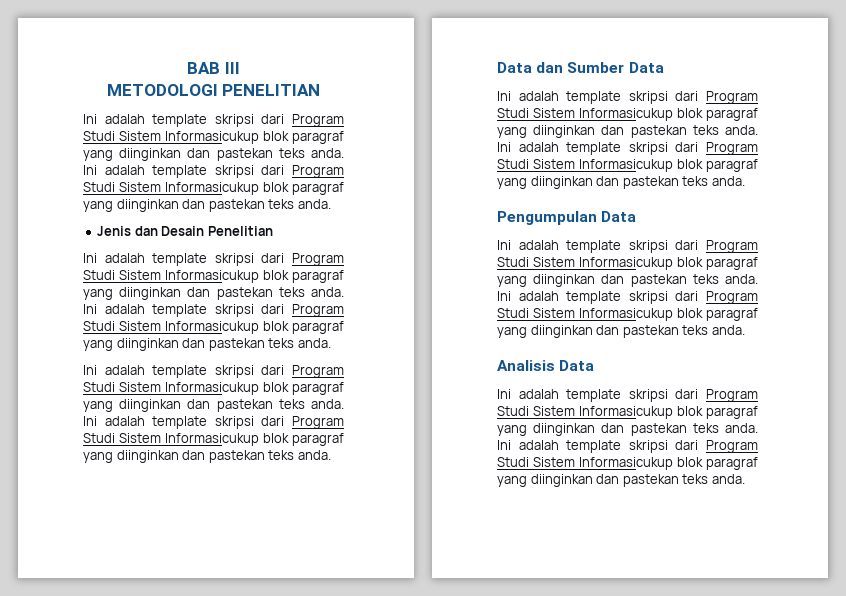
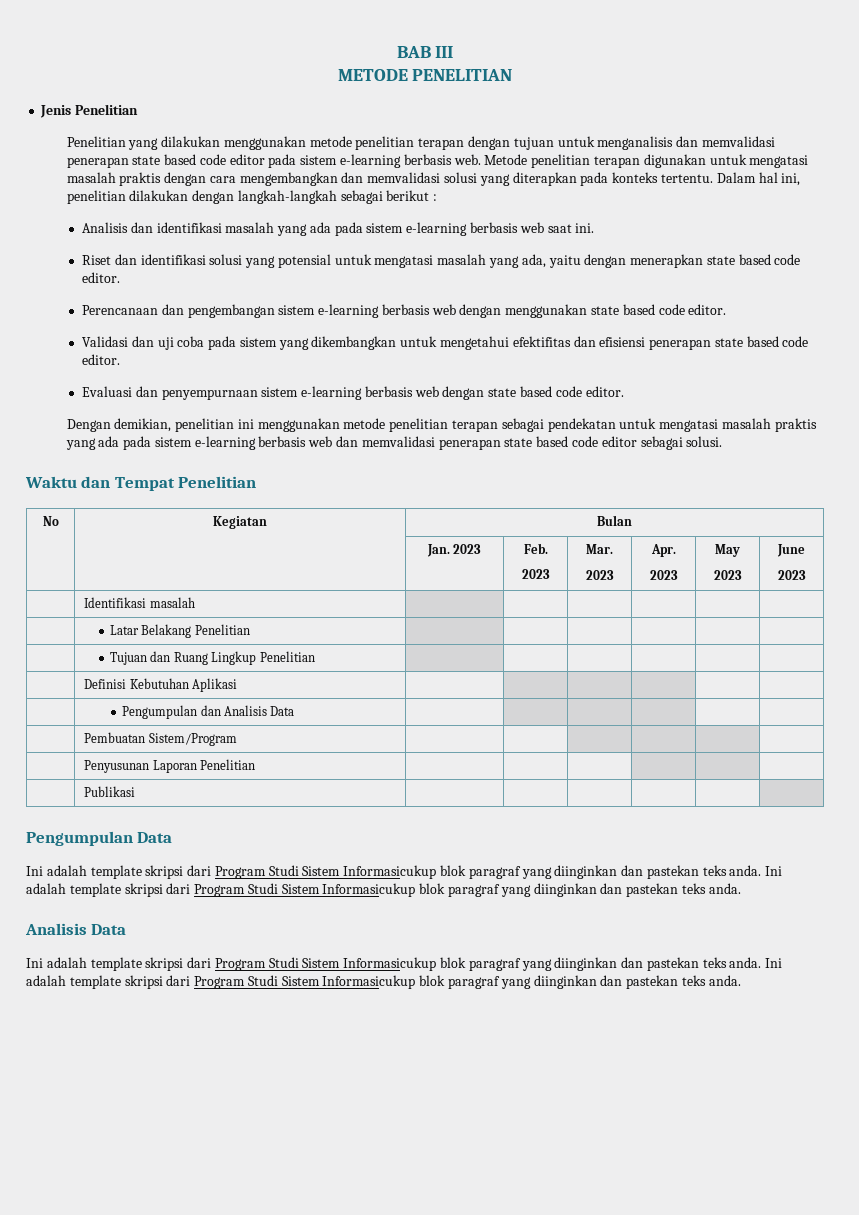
[106,84,218,96] METODOLOGI -> [337,69,408,81] METODE
[83,114,344,127] [83,131,344,144] [83,148,344,161] [83,165,344,178] [83,182,344,195] [83,199,331,212] // Ini adalah template skripsi dari Program Studi Sistem Informasicukup blok paragraf yang diinginkan dan pastekan teks anda. Ini adalah template skripsi dari Program Studi Sistem Informasicukup blok paragraf yang diinginkan dan pastekan teks anda. -> (513, 75) none
[134,226,273,236] [83,253,344,266] [83,270,344,283] [83,287,344,300] [83,304,344,317] [83,321,344,334] [83,338,331,351] [83,365,344,378] [83,382,344,395] [83,399,344,412] [83,416,344,429] [83,433,344,446] [83,450,331,463] [497,62,664,73] [497,91,758,104] [497,108,758,121] [497,125,758,138] [497,142,758,155] [497,159,758,172] [497,176,745,189] dan Desain Penelitian // Ini adalah template skripsi dari Program Studi Sistem Informasicukup blok paragraf yang diinginkan dan pastekan teks anda. Ini adalah template skripsi dari Program Studi Sistem Informasicukup blok paragraf yang diinginkan dan pastekan teks anda. // Ini adalah template skripsi dari Program Studi Sistem Informasicukup blok paragraf yang diinginkan dan pastekan teks anda. Ini adalah template skripsi dari Program Studi Sistem Informasicukup blok paragraf yang diinginkan dan pastekan teks anda. // Data dan Sumber Data // Ini adalah template skripsi dari Program Studi Sistem Informasicukup blok paragraf yang diinginkan dan pastekan teks anda. Ini adalah template skripsi dari Program Studi Sistem Informasicukup blok paragraf yang diinginkan dan pastekan teks anda. -> [75,104,139,115] [66,136,775,150] [66,154,809,168] [66,172,801,186] [66,190,438,204] [81,222,595,236] [81,254,801,268] [81,272,120,283] [81,304,727,318] [81,336,809,350] [81,354,120,365] [81,386,624,400] [66,418,817,432] [65,436,723,450] [25,476,257,491] [42,516,59,526] [213,516,267,529] [597,515,633,526] [426,544,482,557] [523,543,548,554] [521,569,550,579] [586,544,613,554] [585,570,614,580] [650,544,676,557] [649,570,678,580] [715,544,740,557] [713,570,742,580] [777,544,805,557] [777,570,806,580] [84,597,195,608] [110,624,250,638] [110,651,315,665] [84,678,237,692] [122,705,295,719] [84,732,237,746] [84,759,255,773] [84,786,136,797] Penelitian // Penelitian yang dilakukan menggunakan metode penelitian terapan dengan tujuan untuk menganalisis dan memvalidasi penerapan state based code editor pada sistem e-learning berbasis web. Metode penelitian terapan digunakan untuk mengatasi masalah praktis dengan cara mengembangkan dan memvalidasi solusi yang diterapkan pada konteks tertentu. Dalam hal ini, penelitian dilakukan dengan langkah-langkah sebagai berikut : // Analisis dan identifikasi masalah yang ada pada sistem e-learning berbasis web saat ini. // Riset dan identifikasi solusi yang potensial untuk mengatasi masalah yang ada, yaitu dengan menerapkan state based code editor. // Perencanaan dan pengembangan sistem e-learning berbasis web dengan menggunakan state based code editor. // Validasi dan uji coba pada sistem yang dikembangkan untuk mengetahui efektifitas dan efisiensi penerapan state based code editor. // Evaluasi dan penyempurnaan sistem e-learning berbasis web dengan state based code editor. // Dengan demikian, penelitian ini menggunakan metode penelitian terapan sebagai pendekatan untuk mengatasi masalah praktis yang ada pada sistem e-learning berbasis web dan memvalidasi penerapan state based code editor sebagai solusi. // Waktu dan Tempat Penelitian // No | Kegiatan | Bulan // | | Jan. 2023 | Feb. // 2023 | Mar. // 2023 | Apr. // 2023 | May // 2023 | June // 2023 // | Identifikasi masalah | | | | | | // | Latar Belakang Penelitian | | | | | | // | Tujuan dan Ruang Lingkup Penelitian | | | | | | // | Definisi Kebutuhan Aplikasi | | | | | | // | Pengumpulan dan Analisis Data | | | | | | // | Pembuatan Sistem/Program | | | | | | // | Penyusunan Laporan Penelitian | | | | | | // | Publikasi | | | | | |

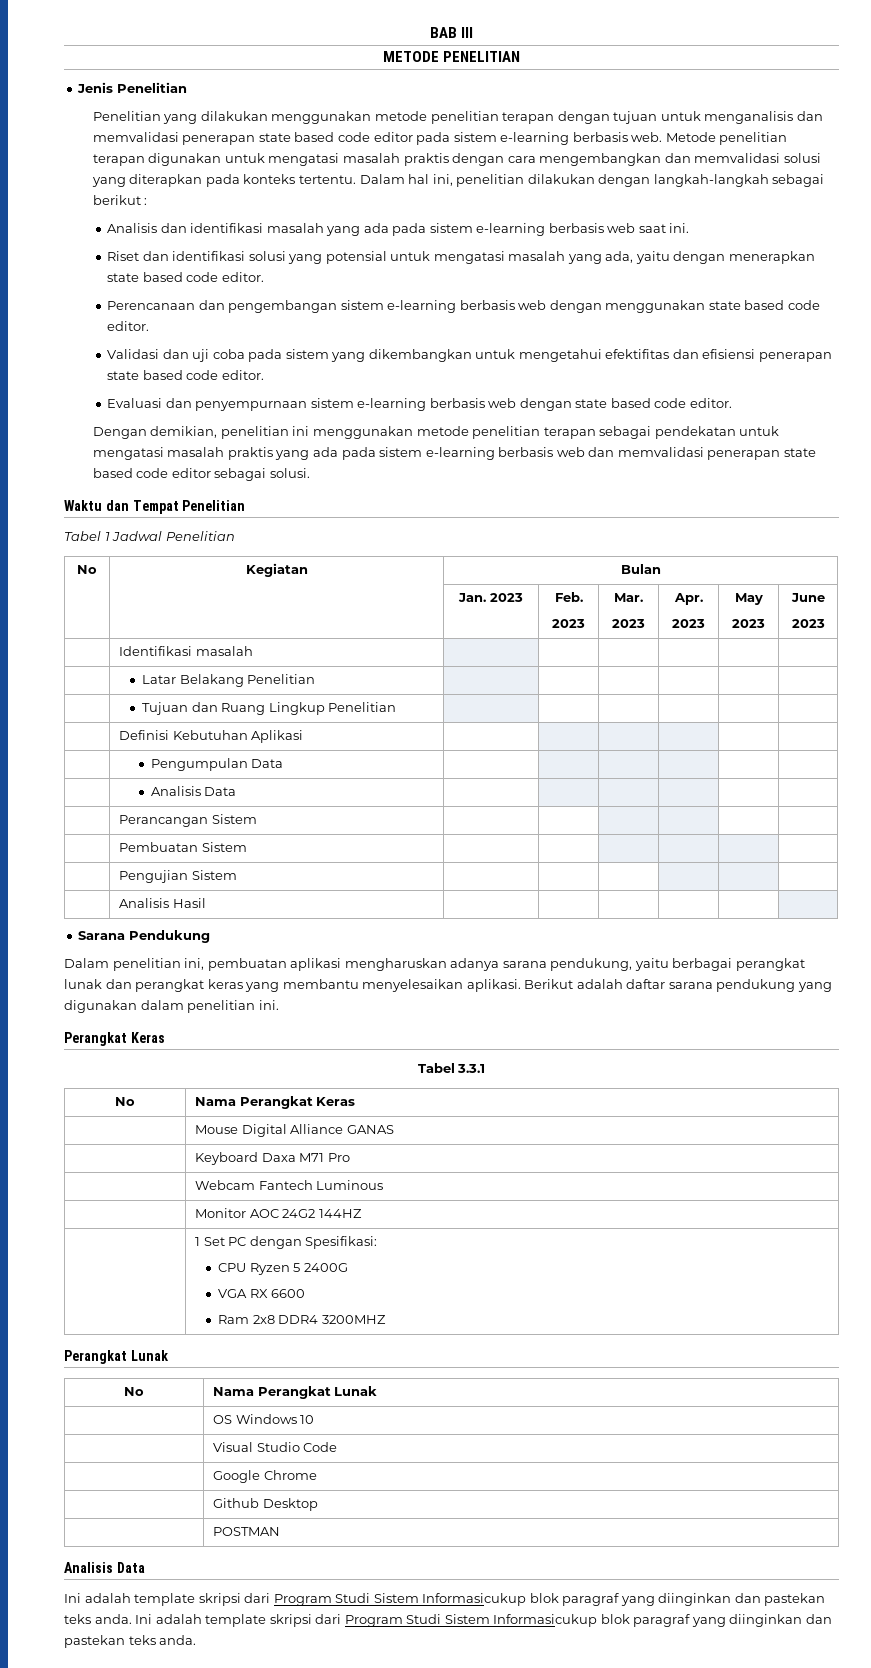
(257, 482) none -> [64,531,235,541] // Tabel 1 Jadwal Penelitian
[200,705,221,716] dan -> [251,759,284,768] Data | | | | | | // |
[84,732,237,746] [84,759,255,773] [84,786,136,797] [26,831,173,846] [26,865,783,879] [26,883,741,897] Pembuatan Sistem/Program | | | | | | // | Penyusunan Laporan Penelitian | | | | | | // | Publikasi | | | | | | // Pengumpulan Data // Ini adalah template skripsi dari Program Studi Sistem Informasicukup blok paragraf yang diinginkan dan pastekan teks anda. Ini adalah template skripsi dari Program Studi Sistem Informasicukup blok paragraf yang diinginkan dan pastekan teks anda. -> [119,814,257,827] [119,842,247,852] [119,870,237,883] [119,898,206,908] [78,930,210,943] [64,958,805,971] [64,979,832,992] [64,1000,279,1013] [64,1032,165,1046] [417,1063,486,1073] [115,1097,135,1106] [195,1096,356,1109] [195,1124,394,1137] [195,1152,350,1165] [195,1180,384,1190] [195,1208,362,1218] [195,1236,378,1249] [218,1263,348,1275] [218,1289,306,1298] [218,1315,386,1324] [64,1350,169,1364] [124,1387,144,1396] [213,1386,378,1399] [213,1414,315,1424] [213,1442,338,1452] [213,1470,317,1483] [213,1498,318,1511] [213,1527,281,1536] Perancangan Sistem | | | | | | // | Pembuatan Sistem | | | | | | // | Pengujian Sistem | | | | | | // | Analisis Hasil | | | | | | // Sarana Pendukung // Dalam penelitian ini, pembuatan aplikasi mengharuskan adanya sarana pendukung, yaitu berbagai perangkat lunak dan perangkat keras yang membantu menyelesaikan aplikasi. Berikut adalah daftar sarana pendukung yang digunakan dalam penelitian ini. // Perangkat Keras // Tabel 3.3.1 // No | Nama Perangkat Keras // | Mouse Digital Alliance GANAS // | Keyboard Daxa M71 Pro // | Webcam Fantech Luminous // | Monitor AOC 24G2 144HZ // | 1 Set PC dengan Spesifikasi: // CPU Ryzen 5 2400G // VGA RX 6600 // Ram 2x8 DDR4 3200MHZ // Perangkat Lunak // No | Nama Perangkat Lunak // | OS Windows 10 // | Visual Studio Code // | Google Chrome // | Github Desktop // | POSTMAN

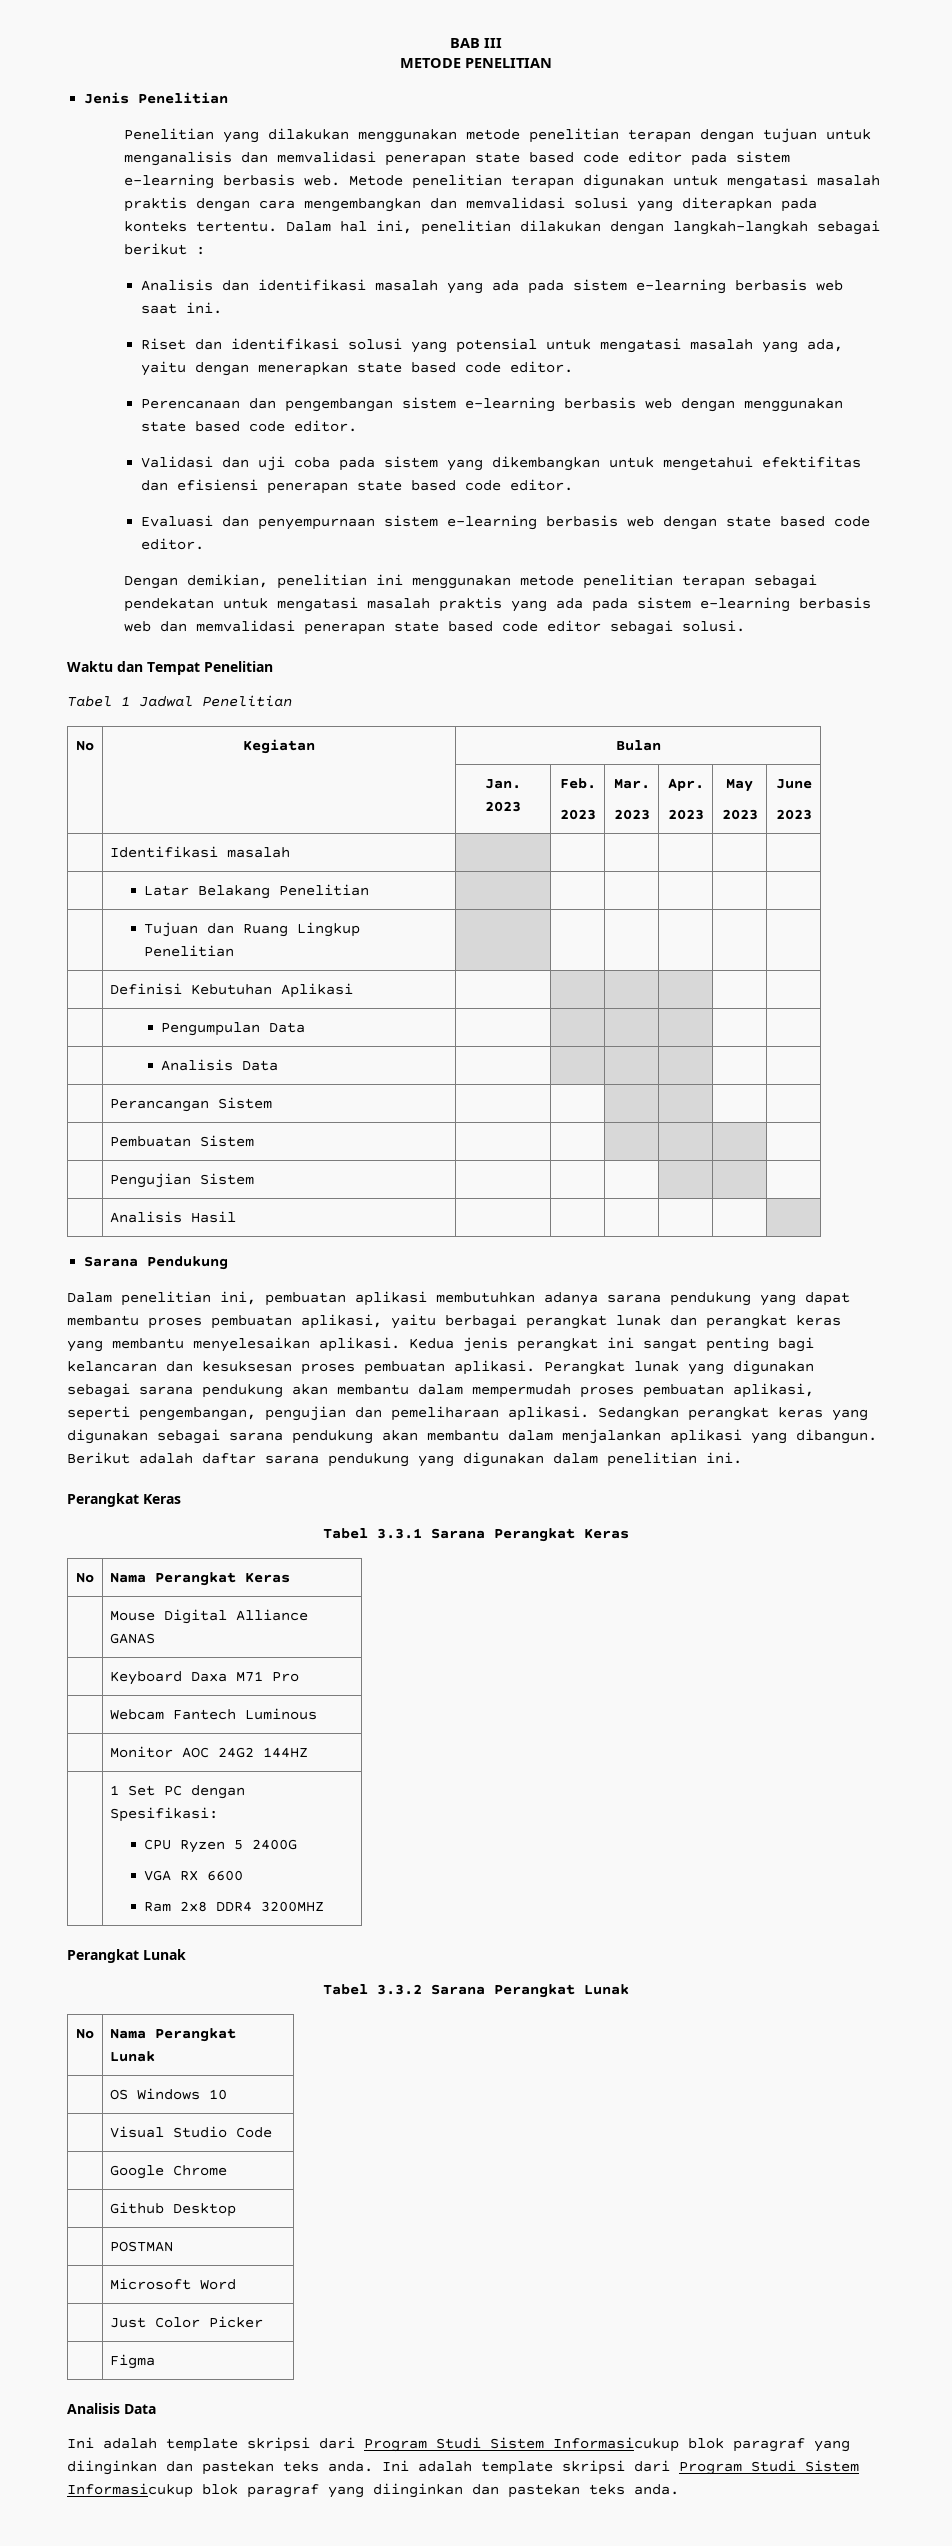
[344,958,447,971] mengharuskan -> [436,1292,535,1303] membutuhkan
[550,958,633,971] pendukung, -> [670,1292,850,1306] [67,1314,382,1329] pendukung yang dapat membantu proses pembuatan aplikasi,
(521, 985) none -> [409,1337,814,1352] [67,1360,814,1375] [67,1383,814,1398] [67,1406,868,1421] [67,1429,877,1444] Kedua jenis perangkat ini sangat penting bagi kelancaran dan kesuksesan proses pembuatan aplikasi. Perangkat lunak yang digunakan sebagai sarana pendukung akan membantu dalam mempermudah proses pembuatan aplikasi, seperti pengembangan, pengujian dan pemeliharaan aplikasi. Sedangkan perangkat keras yang digunakan sebagai sarana pendukung akan membantu dalam menjalankan aplikasi yang dibangun.
(486, 1068) none -> [431,1528,629,1542] Sarana Perangkat Keras
(169, 1355) none -> [323,1984,629,1998] // Tabel 3.3.2 Sarana Perangkat Lunak
(281, 1531) none -> [110,2278,237,2290] [110,2316,264,2328] [110,2354,156,2369] // | Microsoft Word // | Just Color Picker // | Figma

